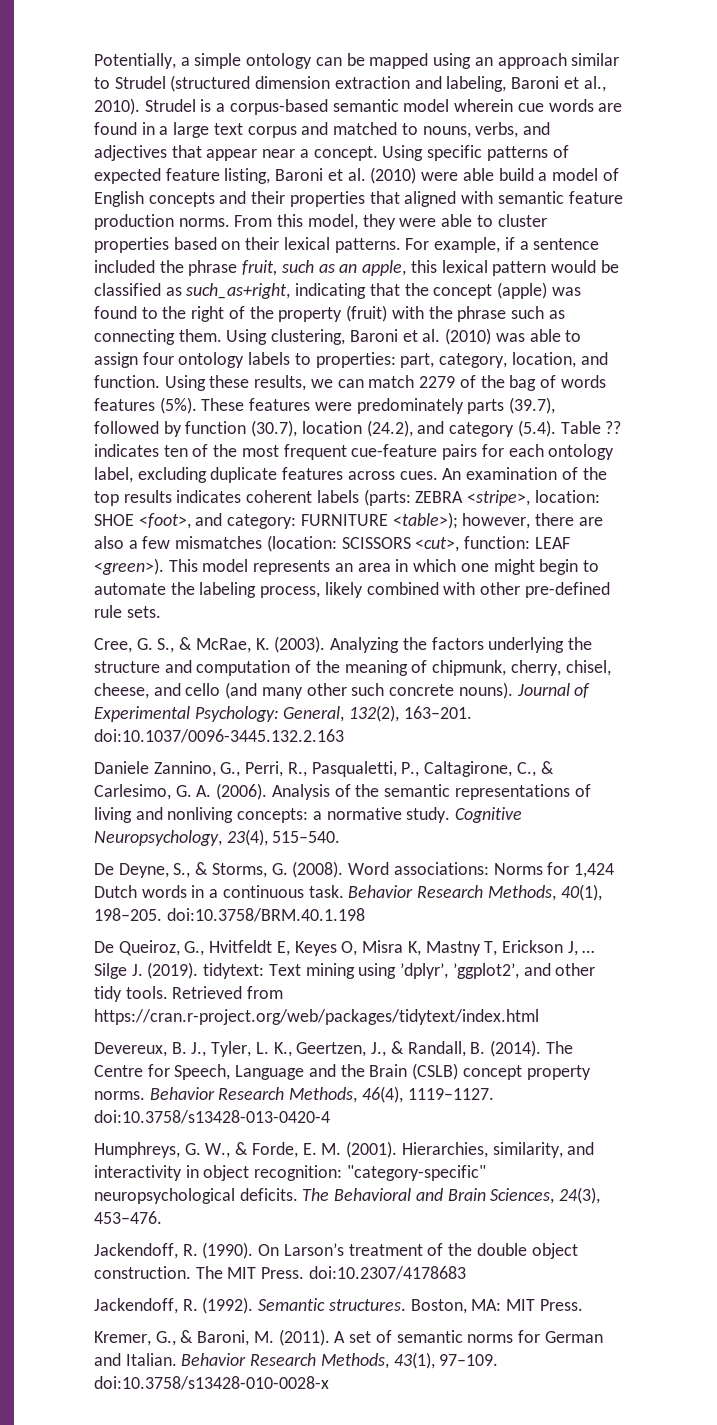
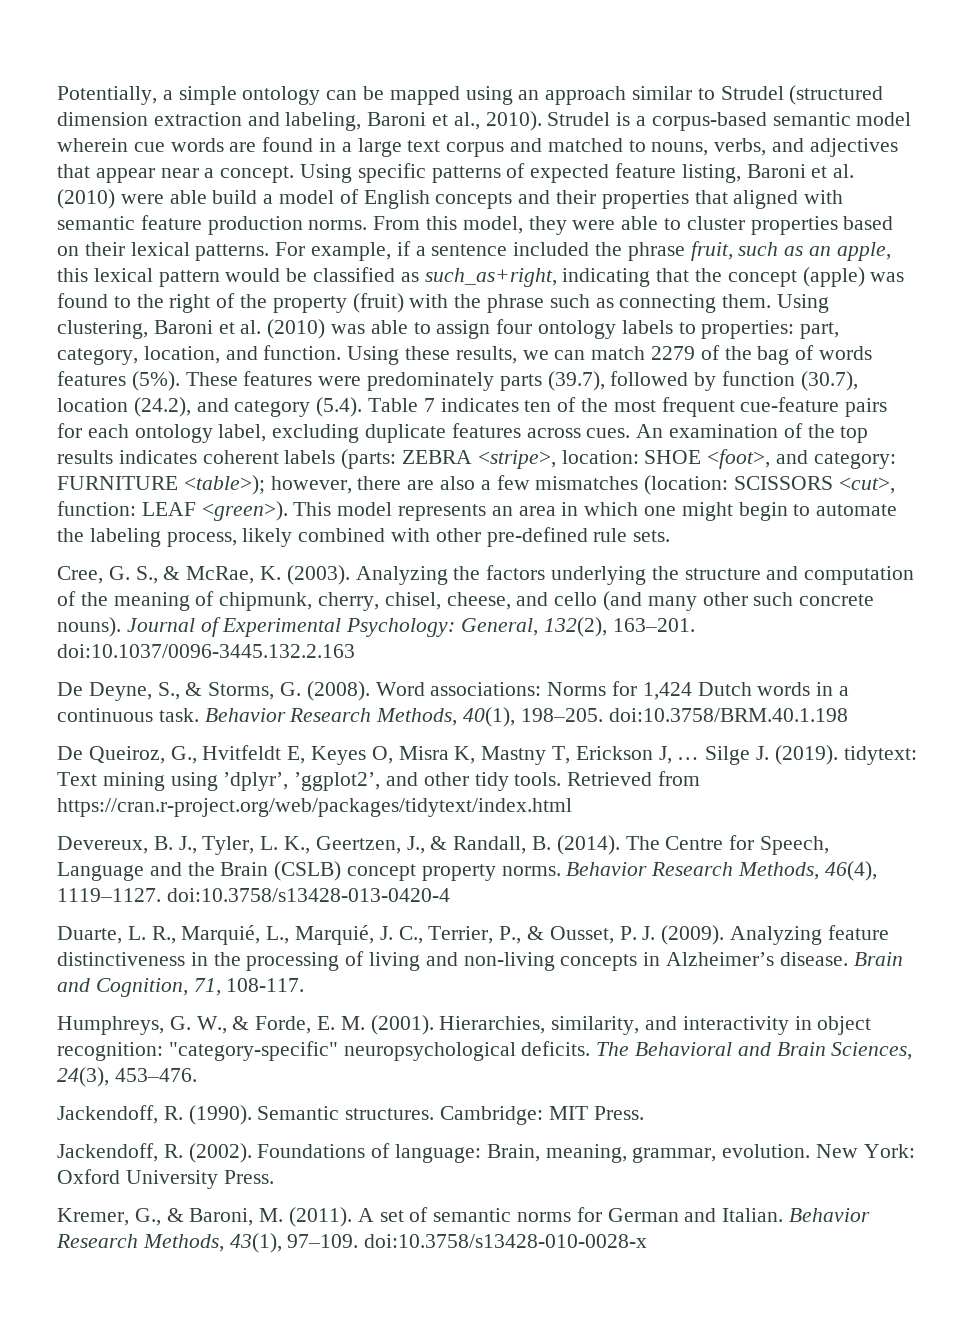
[605,421,622,434] ?? -> [423,398,435,412] 7
[94,761,554,777] [94,783,591,800] [94,807,523,823] [94,829,341,846] // Daniele Zannino, G., Perri, R., Pasqualetti, P., Caltagirone, C., & Carlesimo, G. A. (2006). Analysis of the semantic representations of living and nonliving concepts: a normative study. Cognitive Neuropsychology, 23(4), 515–540. -> (355, 651) none
(330, 1117) none -> [57,925,889,945] [57,951,903,971] [57,978,305,997] // Duarte, L. R., Marquié, L., Marquié, J. C., Terrier, P., & Ousset, P. J. (2009). Analyzing feature distinctiveness in the processing of living and non-living concepts in Alzheimer’s disease. Brain and Cognition, 71, 108-117.
[258,1243,578,1259] [94,1266,466,1280] [94,1297,536,1314] On Larson’s treatment of the double object construction. The MIT Press. doi:10.2307/4178683 // Jackendoff, R. (1992). Semantic structures. Boston, MA: MIT -> [257,1106,644,1125] [57,1143,915,1163] [57,1169,218,1189] Semantic structures. Cambridge: MIT Press. // Jackendoff, R. (2002). Foundations of language: Brain, meaning, grammar, evolution. New York: Oxford University

